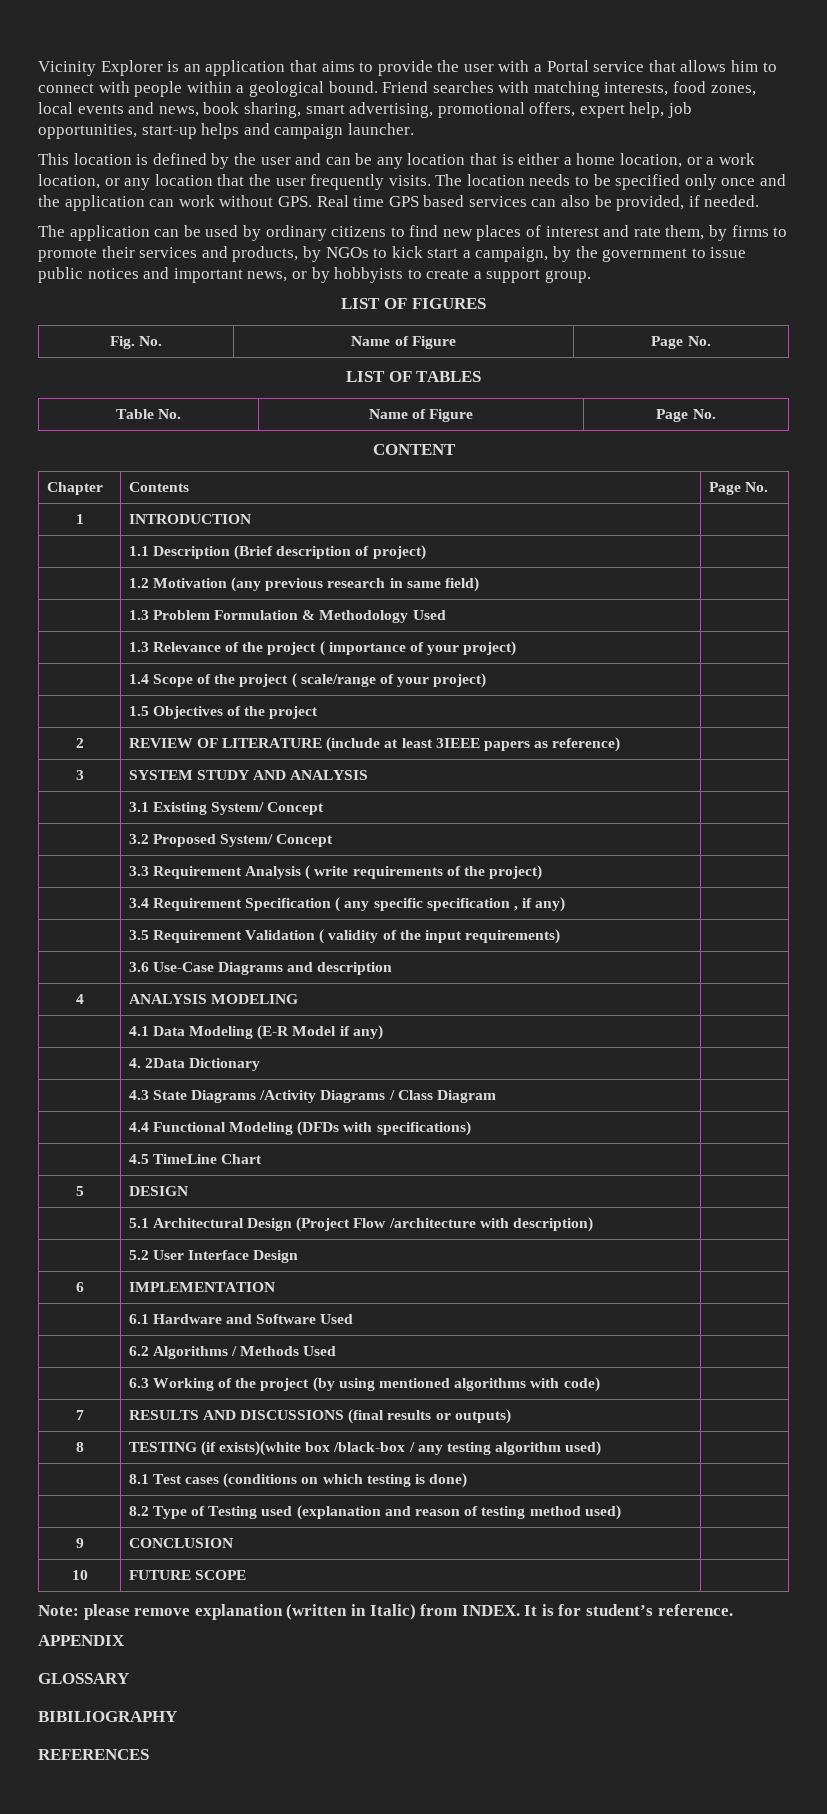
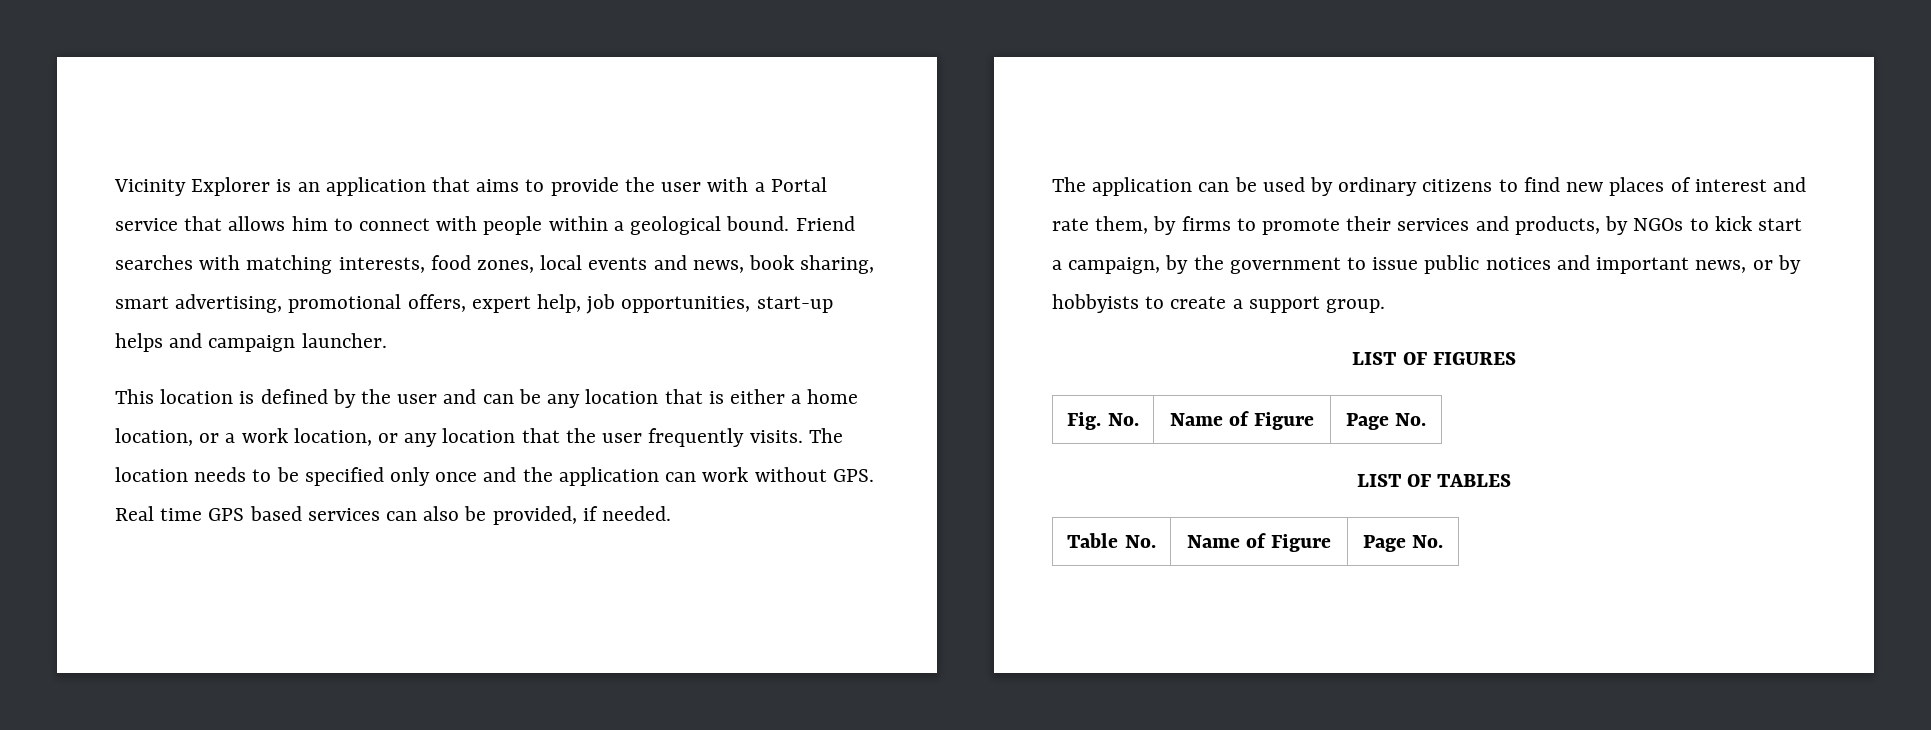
[372,444,456,455] [46,482,103,495] [128,482,189,492] [708,482,768,495] [75,514,84,524] [128,514,251,524] [128,545,426,560] [128,577,480,592] [128,610,446,623] [128,641,517,656] [128,673,487,688] [128,706,319,719] [75,738,84,748] [128,737,621,752] [75,770,84,780] [128,770,369,780] [128,802,325,815] [128,834,334,847] [128,865,543,880] [128,897,566,912] [128,929,561,944] [128,962,393,975] [75,994,84,1004] [128,994,298,1004] [128,1025,383,1040] [128,1058,261,1071] [128,1090,497,1103] [128,1121,471,1136] [128,1154,263,1164] [75,1186,84,1196] [128,1186,188,1196] [128,1217,594,1232] [128,1250,299,1263] [75,1282,84,1292] [128,1282,275,1292] [128,1314,354,1324] [128,1346,337,1359] [128,1377,600,1392] [75,1410,84,1420] [128,1409,511,1424] [75,1442,84,1452] [128,1441,602,1456] [128,1473,468,1488] [128,1505,621,1520] [75,1538,84,1548] [128,1538,233,1548] [71,1570,88,1580] [128,1570,246,1580] [38,1604,733,1620] [38,1635,125,1646] [38,1673,129,1684] [38,1711,177,1722] [38,1749,149,1760] // CONTENT // Chapter | Contents | Page No. // 1 | INTRODUCTION | // | 1.1 Description (Brief description of project) | // | 1.2 Motivation (any previous research in same field) | // | 1.3 Problem Formulation & Methodology Used | // | 1.3 Relevance of the project ( importance of your project) | // | 1.4 Scope of the project ( scale/range of your project) | // | 1.5 Objectives of the project | // 2 | REVIEW OF LITERATURE (include at least 3IEEE papers as reference) | // 3 | SYSTEM STUDY AND ANALYSIS | // | 3.1 Existing System/ Concept | // | 3.2 Proposed System/ Concept | // | 3.3 Requirement Analysis ( write requirements of the project) | // | 3.4 Requirement Specification ( any specific specification , if any) | // | 3.5 Requirement Validation ( validity of the input requirements) | // | 3.6 Use-Case Diagrams and description | // 4 | ANALYSIS MODELING | // | 4.1 Data Modeling (E-R Model if any) | // | 4. 2Data Dictionary | // | 4.3 State Diagrams /Activity Diagrams / Class Diagram | // | 4.4 Functional Modeling (DFDs with specifications) | // | 4.5 TimeLine Chart | // 5 | DESIGN | // | 5.1 Architectural Design (Project Flow /architecture with description) | // | 5.2 User Interface Design | // 6 | IMPLEMENTATION | // | 6.1 Hardware and Software Used | // | 6.2 Algorithms / Methods Used | // | 6.3 Working of the project (by using mentioned algorithms with code) | // 7 | RESULTS AND DISCUSSIONS (final results or outputs) | // 8 | TESTING (if exists)(white box /black-box / any testing algorithm used) | // | 8.1 Test cases (conditions on which testing is done) | // | 8.2 Type of Testing used (explanation and reason of testing method used) | // 9 | CONCLUSION | // 10 | FUTURE SCOPE | // Note: please remove explanation (written in Italic) from INDEX. It is for student’s reference. // APPENDIX // GLOSSARY // BIBILIOGRAPHY // REFERENCES -> (1444, 541) none

